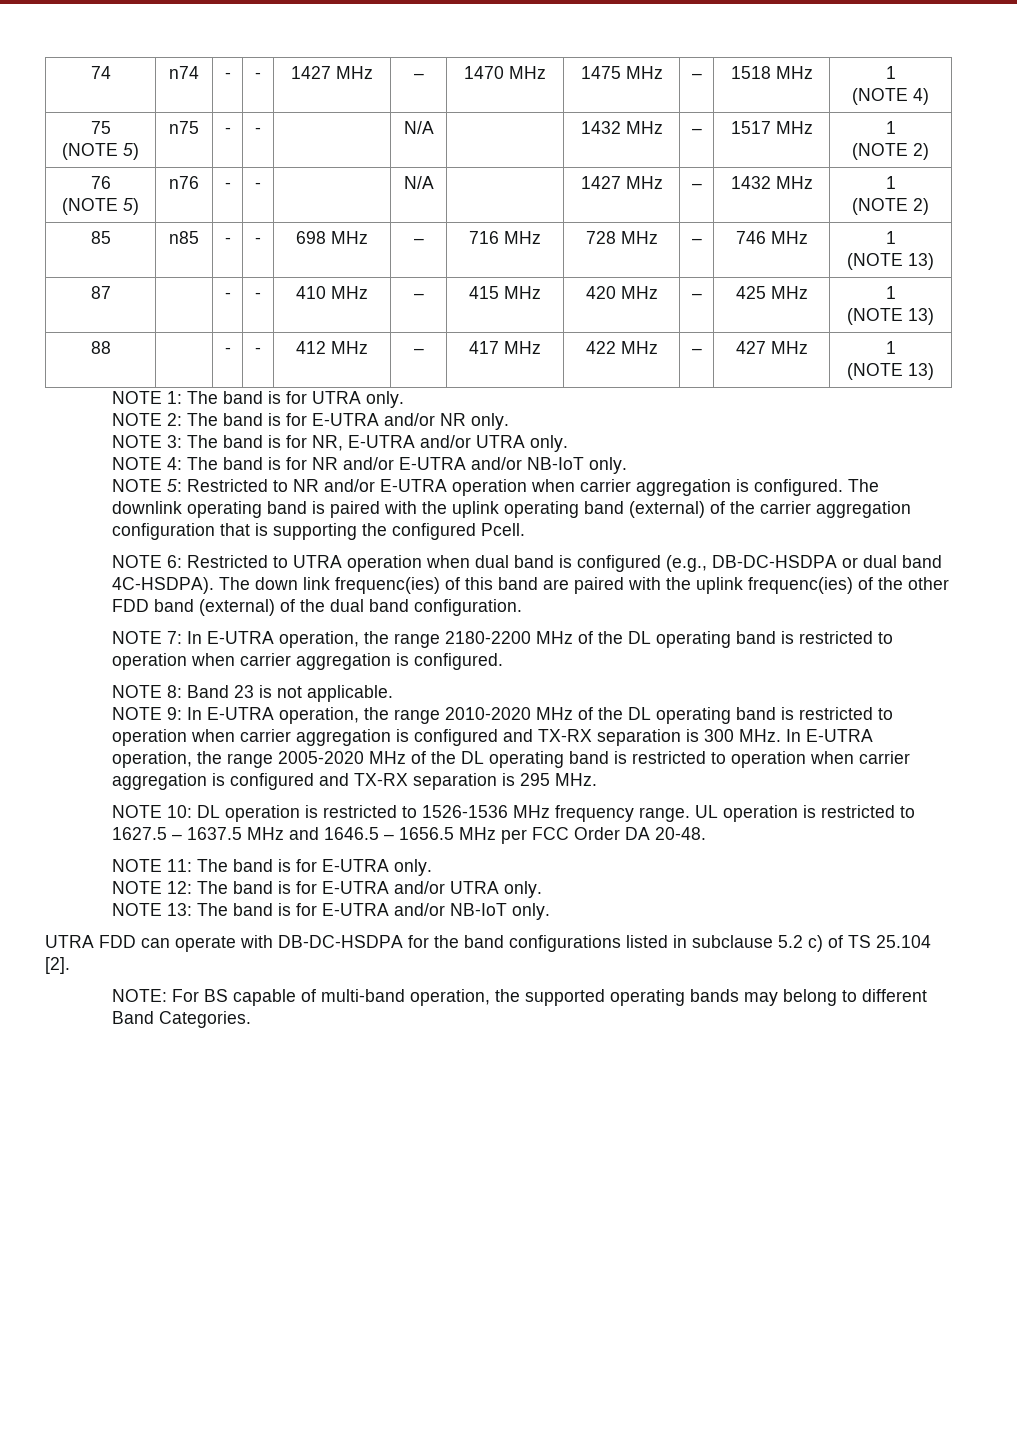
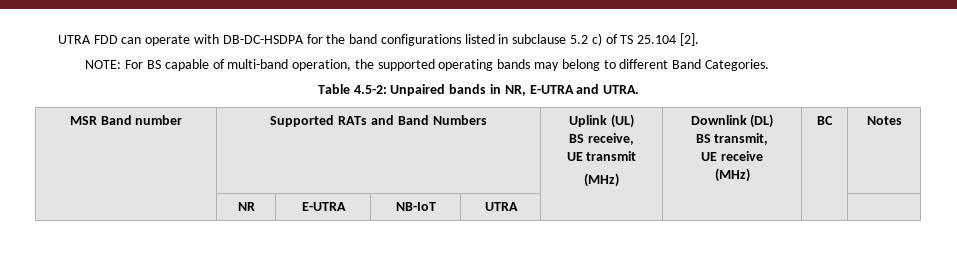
[90,66,111,79] [169,66,199,79] [224,72,231,79] [255,72,261,79] [291,66,373,79] [413,73,424,79] [464,66,546,79] [580,66,663,79] [691,73,702,79] [730,66,813,79] [885,66,896,79] [852,88,930,105] [90,121,111,134] [62,143,139,160] [169,121,199,134] [224,127,231,134] [255,127,261,134] [403,121,434,134] [580,121,663,134] [691,128,702,134] [730,121,813,134] [885,121,896,134] [852,143,930,160] [90,176,111,189] [62,198,139,215] [169,176,199,189] [224,182,231,189] [255,182,261,189] [403,176,434,189] [580,176,663,189] [691,183,702,189] [730,176,813,189] [885,176,896,189] [852,198,930,215] [90,231,111,244] [169,231,199,244] [224,237,231,244] [255,237,261,244] [296,231,368,244] [413,238,424,244] [469,231,541,244] [585,231,658,244] [691,238,702,244] [735,231,808,244] [885,231,896,244] [847,253,935,270] [90,286,111,299] [224,292,231,299] [255,292,261,299] [296,286,368,299] [413,293,424,299] [469,286,541,299] [585,286,658,299] [691,293,702,299] [735,286,808,299] [885,286,896,299] [847,308,935,325] [90,341,111,354] [224,347,231,354] [255,347,261,354] [296,341,368,354] [413,348,424,354] [469,341,541,354] [585,341,658,354] [691,348,702,354] [735,341,808,354] [885,341,896,354] [847,363,935,380] [112,391,405,408] [112,413,510,430] [112,435,569,452] [112,457,628,474] [112,479,880,496] [112,501,912,518] [112,523,526,540] [112,555,943,572] [112,577,950,594] [112,599,523,616] [112,631,894,648] [112,653,504,670] [112,685,394,702] [112,707,894,724] [112,729,874,746] [112,751,911,768] [112,773,598,790] [112,805,916,822] [112,827,707,844] [112,859,433,876] [112,881,543,898] [112,903,551,920] 74 | n74 | - | - | 1427 MHz | – | 1470 MHz | 1475 MHz | – | 1518 MHz | 1 // (NOTE 4) // 75 // (NOTE 5) | n75 | - | - | | N/A | | 1432 MHz | – | 1517 MHz | 1 // (NOTE 2) // 76 // (NOTE 5) | n76 | - | - | | N/A | | 1427 MHz | – | 1432 MHz | 1 // (NOTE 2) // 85 | n85 | - | - | 698 MHz | – | 716 MHz | 728 MHz | – | 746 MHz | 1 // (NOTE 13) // 87 | | - | - | 410 MHz | – | 415 MHz | 420 MHz | – | 425 MHz | 1 // (NOTE 13) // 88 | | - | - | 412 MHz | – | 417 MHz | 422 MHz | – | 427 MHz | 1 // (NOTE 13) // NOTE 1: The band is for UTRA only. // NOTE 2: The band is for E-UTRA and/or NR only. // NOTE 3: The band is for NR, E-UTRA and/or UTRA only. // NOTE 4: The band is for NR and/or E-UTRA and/or NB-IoT only. // NOTE 5: Restricted to NR and/or E-UTRA operation when carrier aggregation is configured. The downlink operating band is paired with the uplink operating band (external) of the carrier aggregation configuration that is supporting the configured Pcell. // NOTE 6: Restricted to UTRA operation when dual band is configured (e.g., DB-DC-HSDPA or dual band 4C-HSDPA). The down link frequenc(ies) of this band are paired with the uplink frequenc(ies) of the other FDD band (external) of the dual band configuration. // NOTE 7: In E-UTRA operation, the range 2180-2200 MHz of the DL operating band is restricted to operation when carrier aggregation is configured. // NOTE 8: Band 23 is not applicable. // NOTE 9: In E-UTRA operation, the range 2010-2020 MHz of the DL operating band is restricted to operation when carrier aggregation is configured and TX-RX separation is 300 MHz. In E-UTRA operation, the range 2005-2020 MHz of the DL operating band is restricted to operation when carrier aggregation is configured and TX-RX separation is 295 MHz. // NOTE 10: DL operation is restricted to 1526-1536 MHz frequency range. UL operation is restricted to 1627.5 – 1637.5 MHz and 1646.5 – 1656.5 MHz per FCC Order DA 20-48. // NOTE 11: The band is for E-UTRA only. // NOTE 12: The band is for E-UTRA and/or UTRA only. // NOTE 13: The band is for E-UTRA and/or NB-IoT only. // -> (57, 39) none
(252, 1019) none -> [317,84,640,96] [69,115,183,125] [270,115,487,127] [569,114,634,128] [569,133,634,145] [566,151,637,161] [584,173,619,187] [690,114,774,128] [695,133,769,145] [701,151,763,161] [714,168,750,182] [817,116,833,125] [866,116,902,125] [237,202,255,211] [301,202,346,211] [395,202,436,211] [484,202,518,211] // Table 4.5-2: Unpaired bands in NR, E-UTRA and UTRA. // MSR Band number | Supported RATs and Band Numbers | Uplink (UL) // BS receive, // UE transmit // (MHz) | Downlink (DL) // BS transmit, // UE receive // (MHz) | BC | Notes // | NR | E-UTRA | NB-IoT | UTRA | | | |

